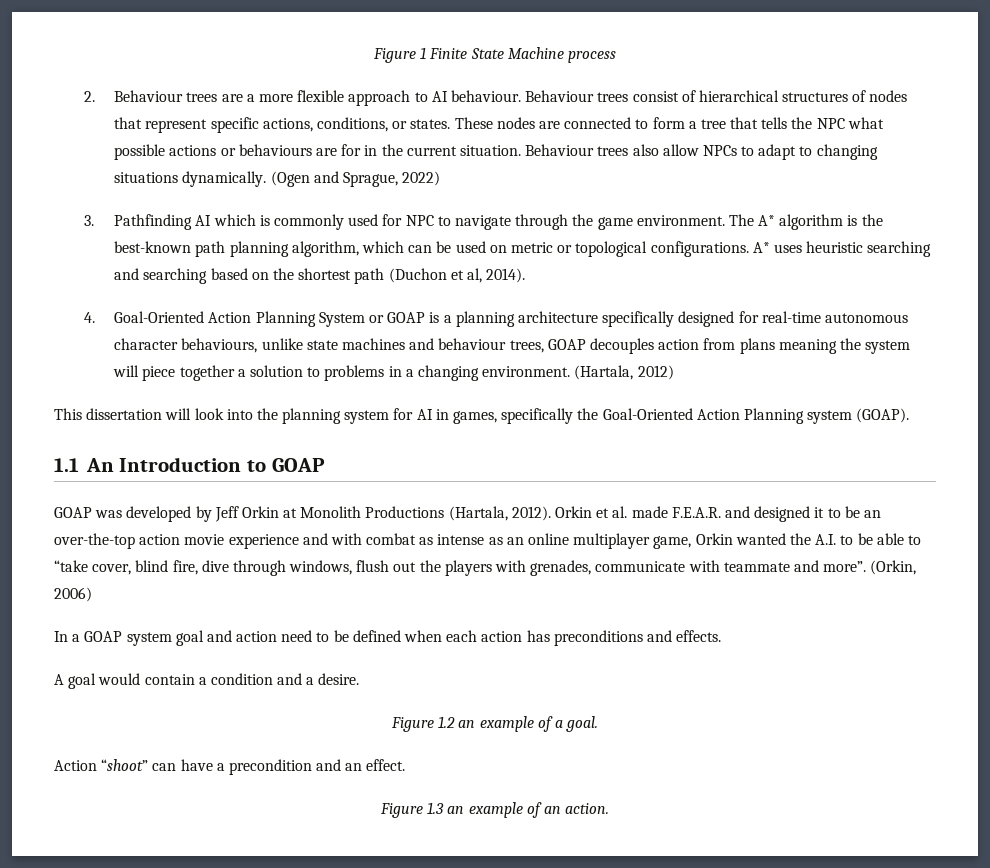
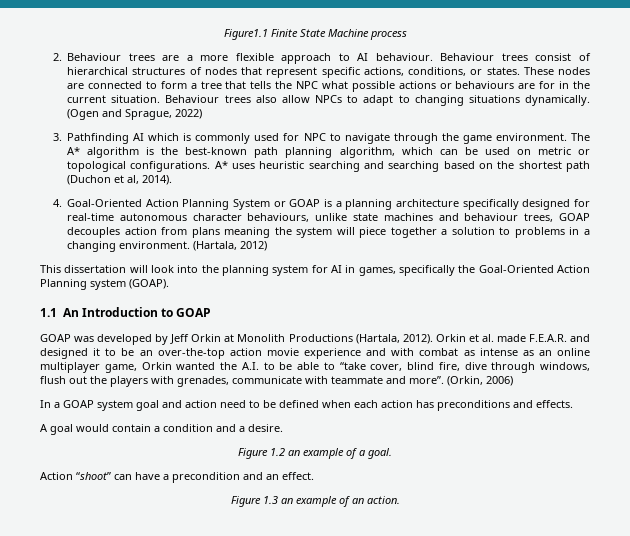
[373,47,427,63] Figure 1 -> [223,29,268,40] Figure1.1

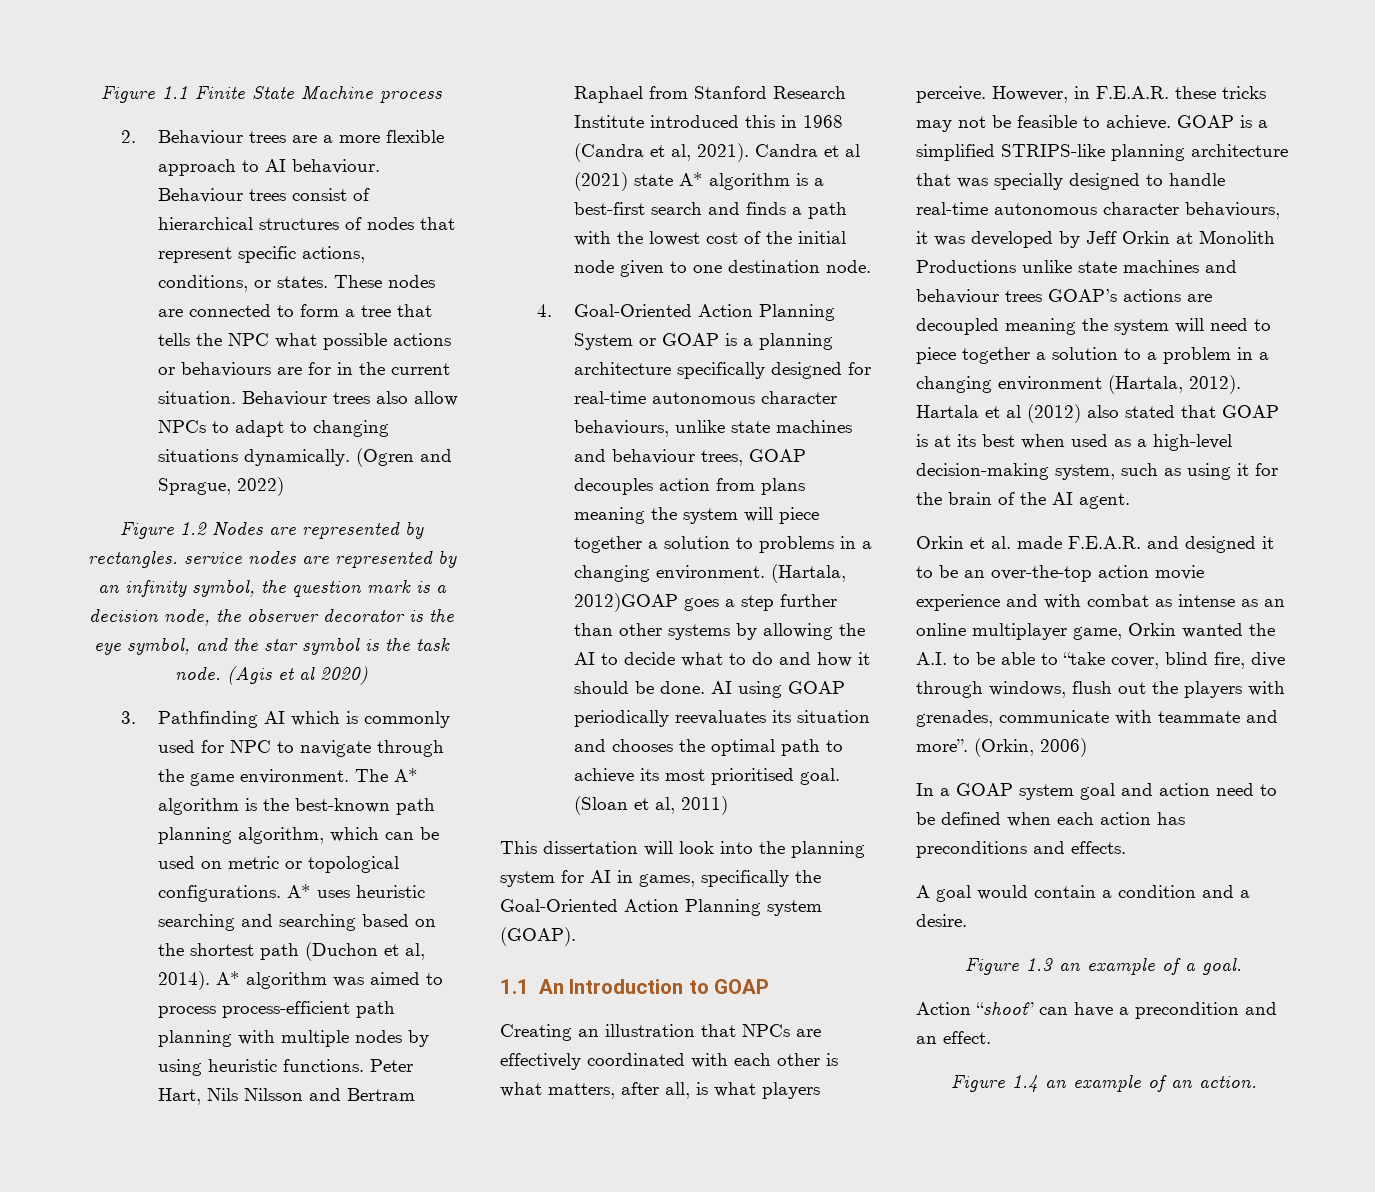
[223,29,268,40] Figure1.1 -> [101,85,188,103] Figure 1.1
[67,109,100,120] (Ogen -> [355,448,414,467] (Ogren
(203, 114) none -> [120,521,424,539] [87,550,457,568] [97,579,447,597] [89,608,454,626] [94,637,450,655] [175,666,368,685] // Figure 1.2 Nodes are represented by rectangles. service nodes are represented by an infinity symbol, the question mark is a decision node, the observer decorator is the eye symbol, and the star symbol is the task node. (Agis et al 2020)
(173, 180) none -> [215,971,443,989] [157,1001,395,1018] [157,1030,429,1047] [157,1059,413,1076] [157,1088,415,1105] [573,86,846,103] [573,115,843,128] [573,143,860,162] [573,172,824,191] [573,202,847,219] [573,231,846,246] [573,260,871,277] A* algorithm was aimed to process process-efficient path planning with multiple nodes by using heuristic functions. Peter Hart, Nils Nilsson and Bertram Raphael from Stanford Research Institute introduced this in 1968 (Candra et al, 2021). Candra et al (2021) state A* algorithm is a best-first search and finds a path with the lowest cost of the initial node given to one destination node.
[240,241,268,251] 2012) -> [573,593,837,612] [573,623,865,640] [573,652,870,667] [573,681,845,698] [573,710,870,727] [573,739,843,756] [573,768,840,785] [573,796,728,815] 2012)GOAP goes a step further than other systems by allowing the AI to decide what to do and how it should be done. AI using GOAP periodically reevaluates its situation and chooses the optimal path to achieve its most prioritised goal. (Sloan et al, 2011)
[40,334,71,342] GOAP -> [500,1024,821,1041] [500,1053,838,1070] [500,1082,820,1099] [916,86,1266,103] [916,115,1268,132] [916,144,1288,161] [916,173,1225,190] [916,202,1280,219] [916,231,928,244] Creating an illustration that NPCs are effectively coordinated with each other is what matters, after all, is what players perceive. However, in F.E.A.R. these tricks may not be feasible to achieve. GOAP is a simplified STRIPS-like planning architecture that was specially designed to handle real-time autonomous character behaviours, it
[355,334,433,344] (Hartala, 2012). -> [1022,260,1237,273] [916,289,1212,304] [916,318,1271,335] [916,347,1269,364] [916,375,1241,394] [916,404,1279,423] [916,434,1232,451] [916,463,1278,480] [916,492,1130,509] unlike state machines and behaviour trees GOAP’s actions are decoupled meaning the system will need to piece together a solution to a problem in a changing environment (Hartala, 2012). Hartala et al (2012) also stated that GOAP is at its best when used as a high-level decision-making system, such as using it for the brain of the AI agent. //
[270,448,285,456] 1.2 -> [1026,958,1053,971] 1.3
[262,496,278,504] 1.3 -> [1011,1075,1038,1092] 1.4

